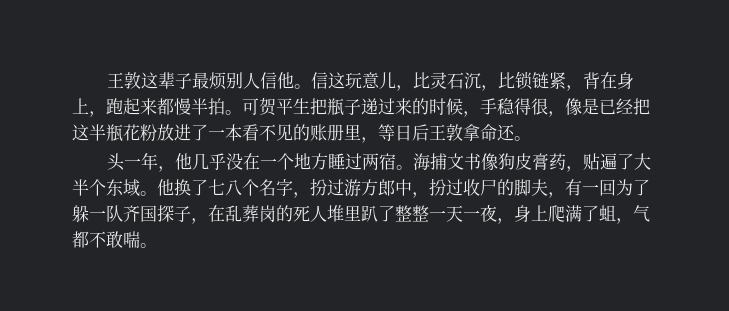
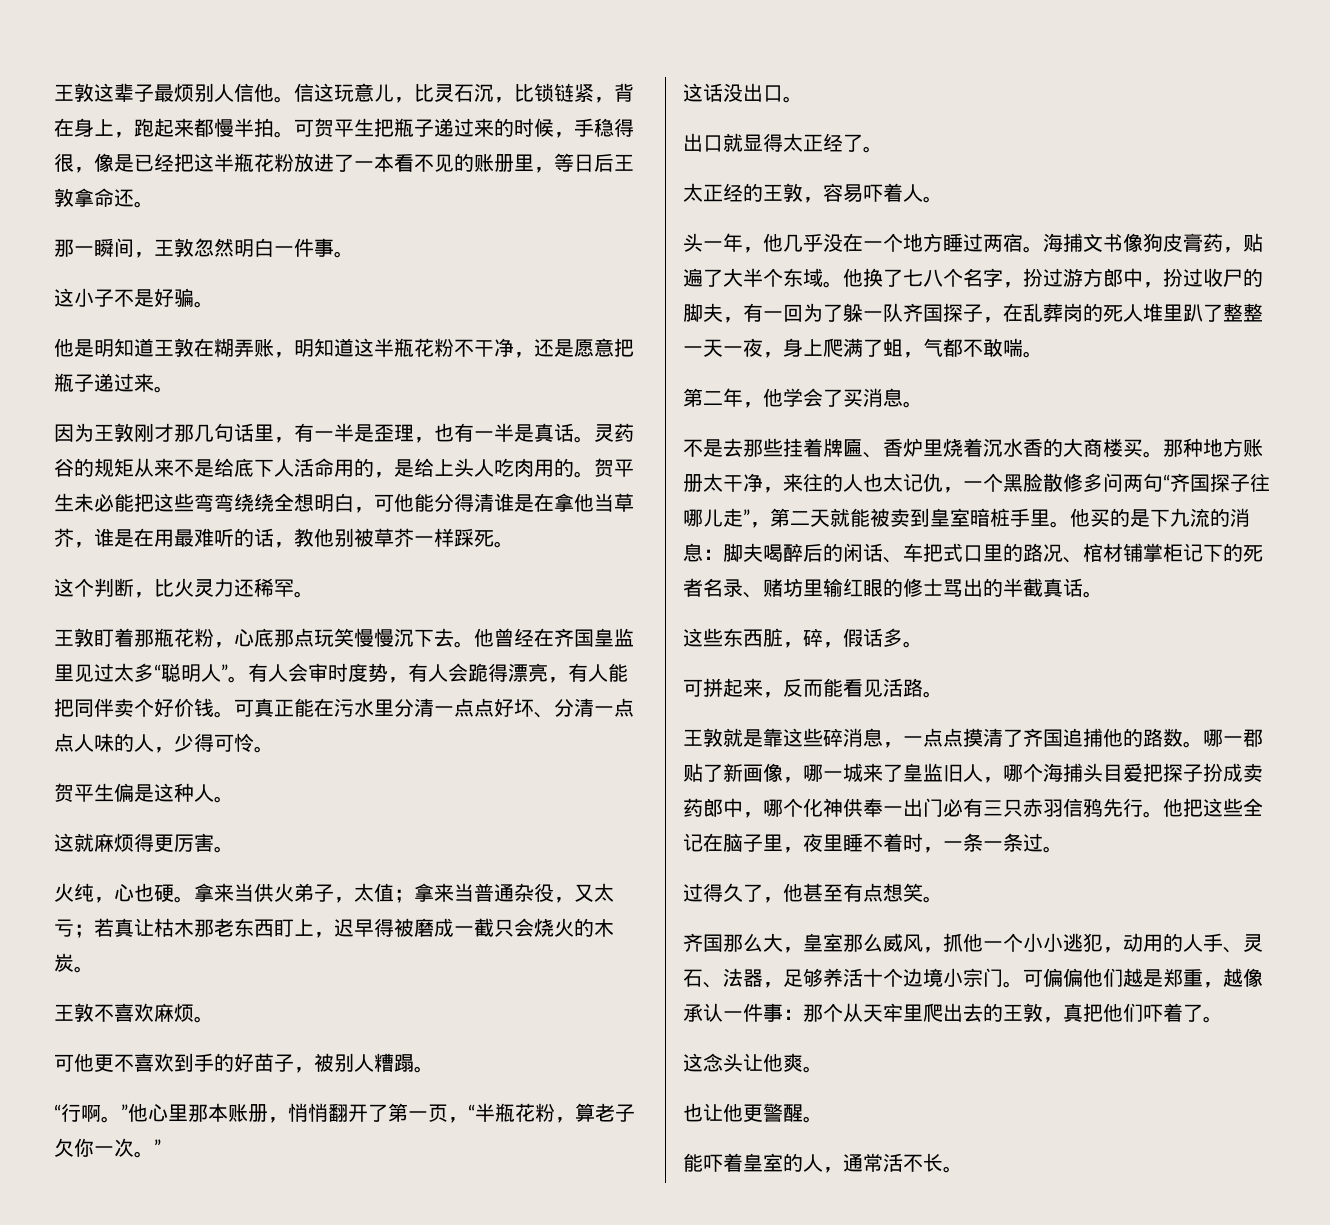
(531, 138) none -> [54,238,354,258] [54,288,214,308] [54,338,634,358] [54,373,174,393] [54,423,634,443] [54,458,634,478] [54,493,634,513] [54,528,514,548] [54,578,314,598] [54,628,634,648] [54,663,628,683] [54,698,634,718] [54,733,274,753] [54,783,234,803] [54,833,234,853] [54,883,614,903] [54,918,614,938] [54,953,94,973] [54,1003,214,1023] [54,1053,434,1073] [54,1103,635,1123] [54,1138,161,1158] [683,83,803,103] [683,133,883,153] [683,183,943,203] // 那一瞬间，王敦忽然明白一件事。 // 这小子不是好骗。 // 他是明知道王敦在糊弄账，明知道这半瓶花粉不干净，还是愿意把瓶子递过来。 // 因为王敦刚才那几句话里，有一半是歪理，也有一半是真话。灵药谷的规矩从来不是给底下人活命用的，是给上头人吃肉用的。贺平生未必能把这些弯弯绕绕全想明白，可他能分得清谁是在拿他当草芥，谁是在用最难听的话，教他别被草芥一样踩死。 // 这个判断，比火灵力还稀罕。 // 王敦盯着那瓶花粉，心底那点玩笑慢慢沉下去。他曾经在齐国皇监里见过太多“聪明人”。有人会审时度势，有人会跪得漂亮，有人能把同伴卖个好价钱。可真正能在污水里分清一点点好坏、分清一点点人味的人，少得可怜。 // 贺平生偏是这种人。 // 这就麻烦得更厉害。 // 火纯，心也硬。拿来当供火弟子，太值；拿来当普通杂役，又太亏；若真让枯木那老东西盯上，迟早得被磨成一截只会烧火的木炭。 // 王敦不喜欢麻烦。 // 可他更不喜欢到手的好苗子，被别人糟蹋。 // “行啊。”他心里那本账册，悄悄翻开了第一页，“半瓶花粉，算老子欠你一次。” // 这话没出口。 // 出口就显得太正经了。 // 太正经的王敦，容易吓着人。
(157, 245) none -> [683,388,923,408] [683,438,1263,458] [683,473,1270,493] [683,508,1250,528] [683,543,1263,563] [683,578,1103,598] [683,628,923,648] [683,678,943,698] [683,728,1263,748] [683,763,1263,783] [683,798,1263,818] [683,833,1063,853] [683,883,943,903] [683,933,1263,953] [683,968,1263,988] [683,1003,1223,1023] [683,1053,823,1073] [683,1103,823,1123] [683,1153,963,1173] // 第二年，他学会了买消息。 // 不是去那些挂着牌匾、香炉里烧着沉水香的大商楼买。那种地方账册太干净，来往的人也太记仇，一个黑脸散修多问两句“齐国探子往哪儿走”，第二天就能被卖到皇室暗桩手里。他买的是下九流的消息：脚夫喝醉后的闲话、车把式口里的路况、棺材铺掌柜记下的死者名录、赌坊里输红眼的修士骂出的半截真话。 // 这些东西脏，碎，假话多。 // 可拼起来，反而能看见活路。 // 王敦就是靠这些碎消息，一点点摸清了齐国追捕他的路数。哪一郡贴了新画像，哪一城来了皇监旧人，哪个海捕头目爱把探子扮成卖药郎中，哪个化神供奉一出门必有三只赤羽信鸦先行。他把这些全记在脑子里，夜里睡不着时，一条一条过。 // 过得久了，他甚至有点想笑。 // 齐国那么大，皇室那么威风，抓他一个小小逃犯，动用的人手、灵石、法器，足够养活十个边境小宗门。可偏偏他们越是郑重，越像承认一件事：那个从天牢里爬出去的王敦，真把他们吓着了。 // 这念头让他爽。 // 也让他更警醒。 // 能吓着皇室的人，通常活不长。

